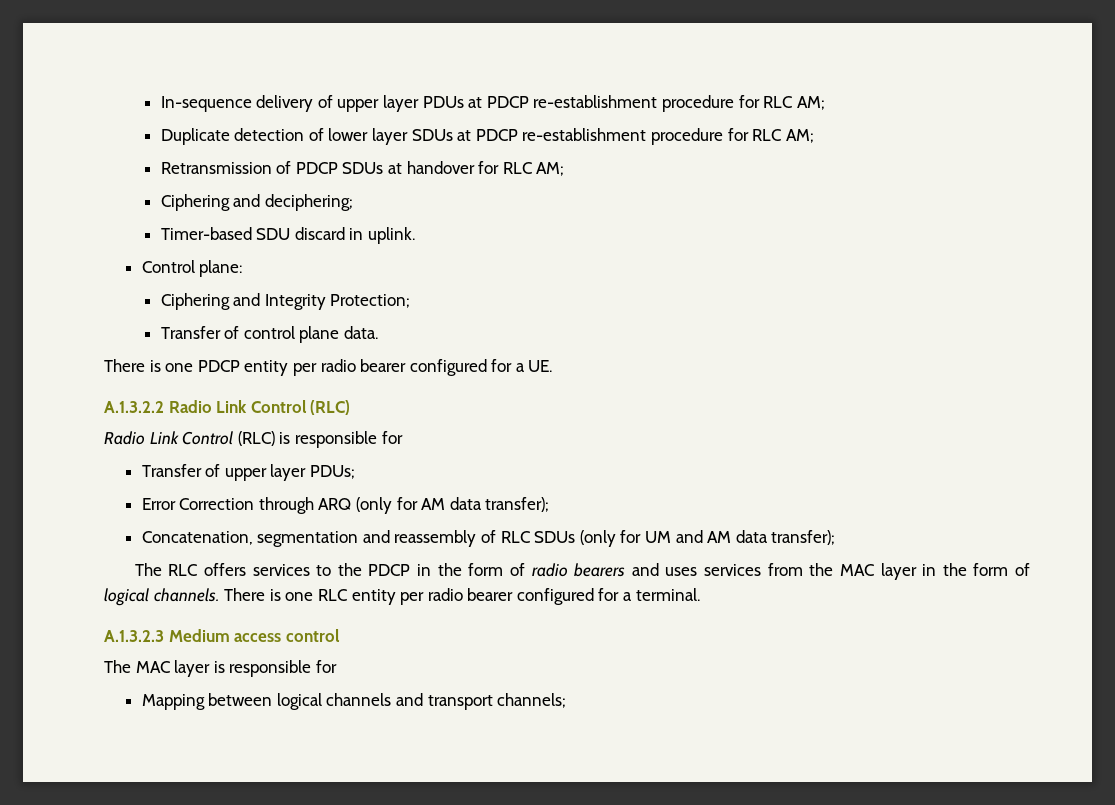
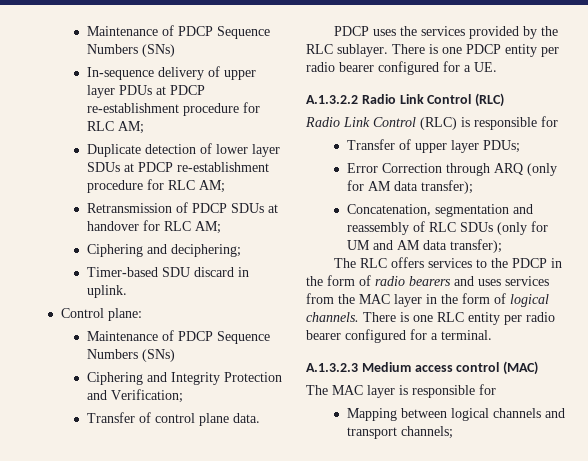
(160, 104) none -> [86,25,270,39] [86,44,175,57] Maintenance of PDCP Sequence Numbers (SNs) //
(243, 268) none -> [86,330,270,344] [86,349,175,362] // Maintenance of PDCP Sequence Numbers (SNs)
[330,294,411,308] Protection; -> [223,372,282,382] [86,389,183,403] Protection and Verification;
(379, 332) none -> [334,26,559,39] [306,44,388,57] PDCP uses the services provided by the RLC sublayer.
(340, 635) none -> [503,361,539,375] (MAC)

